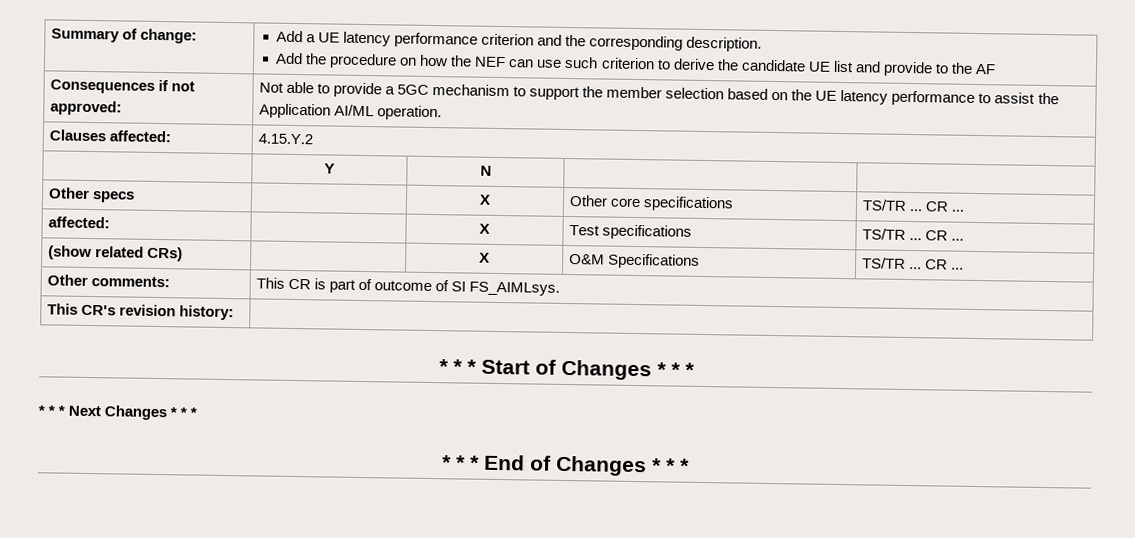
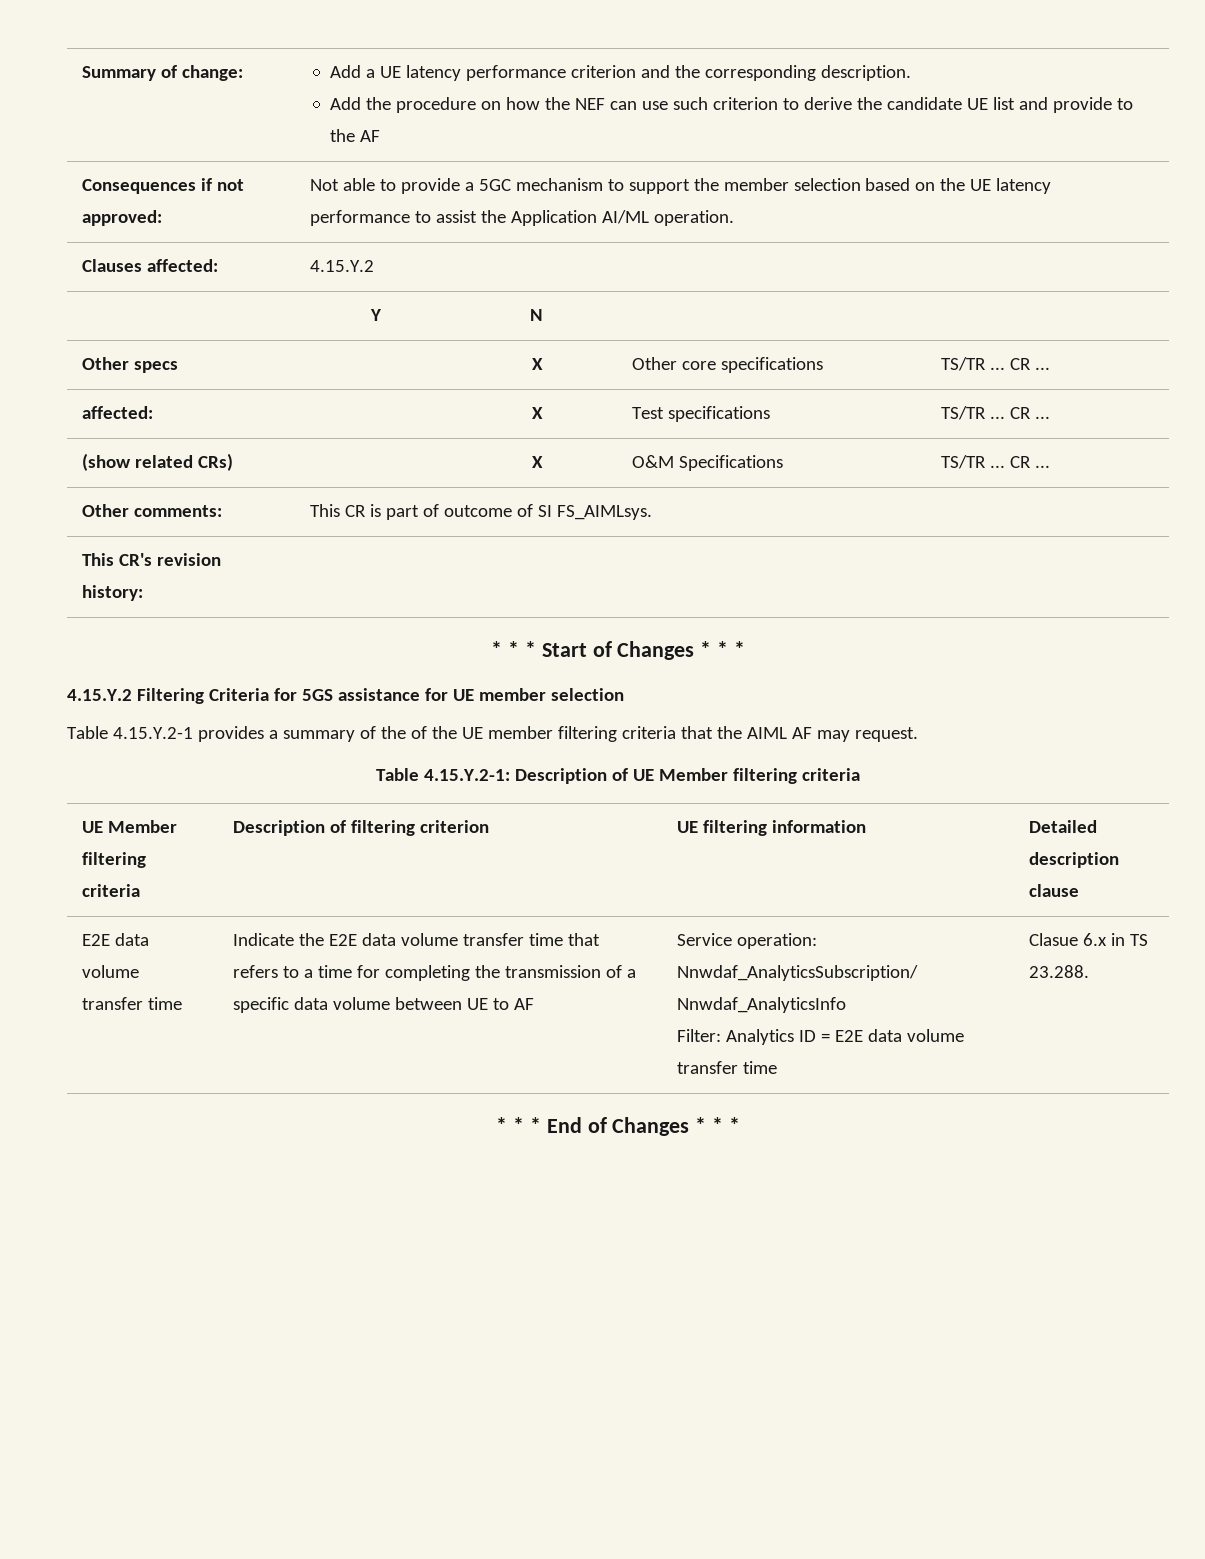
[38,405,198,421] * * * Next Changes * * * -> [67,688,624,704] [67,726,918,742] [376,768,860,784] [81,820,177,833] [81,852,146,868] [81,884,140,897] [232,820,489,836] [676,820,866,836] [1028,820,1097,833] [1028,852,1119,868] [1028,884,1079,897] [81,933,149,946] [81,965,139,978] [81,997,182,1010] [232,933,600,946] [232,965,636,981] [232,997,534,1013] [676,933,817,949] [676,965,918,981] [676,997,846,1013] [676,1029,964,1045] [676,1061,777,1074] [1028,933,1148,946] [1028,965,1089,978] 4.15.Y.2 Filtering Criteria for 5GS assistance for UE member selection // Table 4.15.Y.2-1 provides a summary of the of the UE member filtering criteria that the AIML AF may request. // Table 4.15.Y.2-1: Description of UE Member filtering criteria // UE Member filtering criteria | Description of filtering criterion | UE filtering information | Detailed description clause // E2E data volume transfer time | Indicate the E2E data volume transfer time that refers to a time for completing the transmission of a specific data volume between UE to AF | Service operation: Nnwdaf_AnalyticsSubscription/ Nnwdaf_AnalyticsInfo // Filter: Analytics ID = E2E data volume transfer time | Clasue 6.x in TS 23.288.

